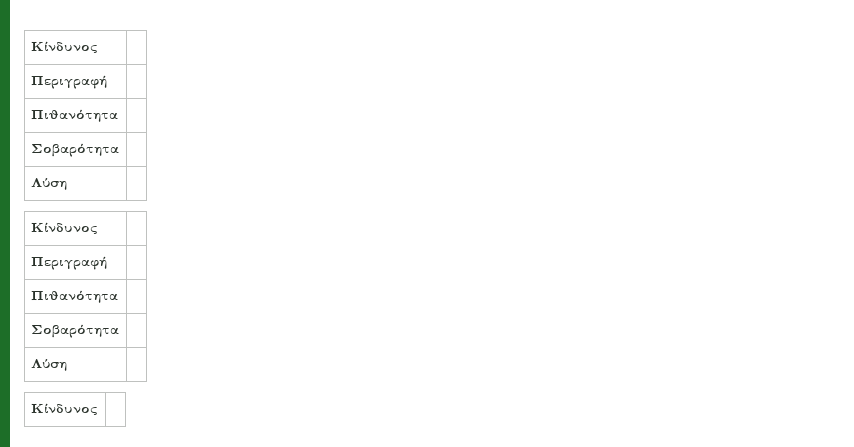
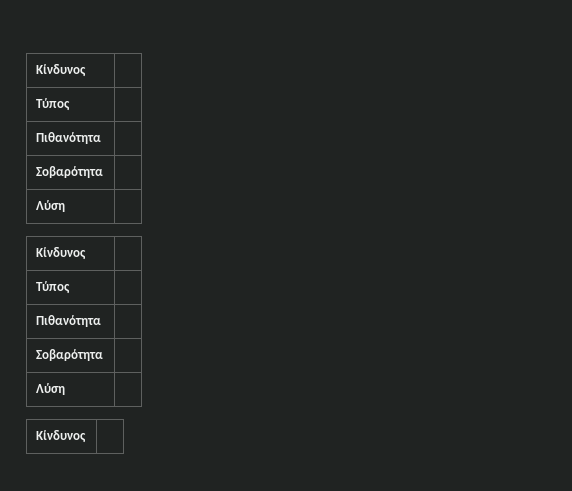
[30,41,98,53] [30,75,107,89] Κίνδυνος | // Περιγραφή -> [36,64,87,77] [36,98,71,111] Κίνδυνος | // Τύπος
[30,256,107,270] Περιγραφή -> [36,281,71,294] Τύπος

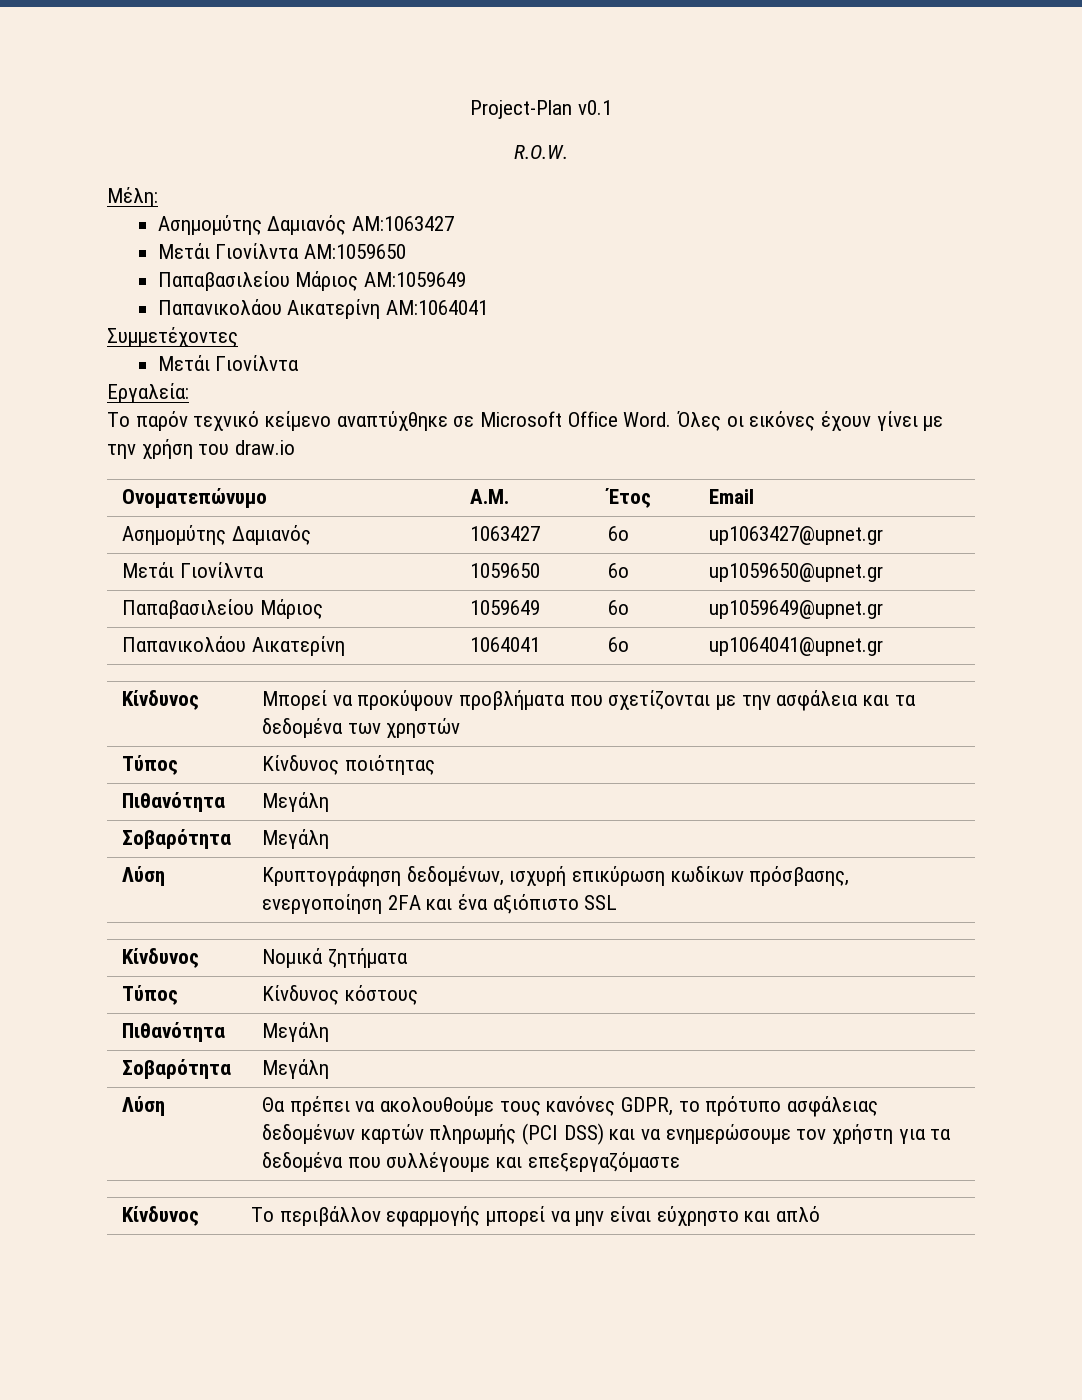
[36,64,87,77] [36,98,71,111] [36,132,102,144] [36,166,104,178] [36,200,66,212] [36,247,87,260] [36,281,71,294] [36,315,102,327] [36,349,104,361] [36,383,66,395] [36,430,87,443] Κίνδυνος | // Τύπος | // Πιθανότητα | // Σοβαρότητα | // Λύση | // Κίνδυνος | // Τύπος | // Πιθανότητα | // Σοβαρότητα | // Λύση | // Κίνδυνος | -> [470,100,612,119] [514,145,568,159] [107,187,158,207] [157,215,454,235] [157,243,406,259] [157,271,466,291] [157,299,488,319] [107,327,238,347] [157,355,300,371] [107,383,189,403] [107,411,944,431] [107,439,296,459] [122,488,268,508] [470,489,510,504] [605,488,652,508] [709,489,755,504] [122,525,311,545] [470,526,541,541] [608,526,630,541] [709,526,884,545] [122,562,264,578] [470,563,541,578] [608,563,630,578] [709,563,884,582] [122,599,323,619] [470,600,541,615] [608,600,630,615] [709,600,884,619] [122,636,345,656] [470,637,541,652] [608,637,630,652] [709,637,884,656] [122,690,200,710] [262,690,916,711] [262,718,461,738] [122,755,179,775] [262,755,435,775] [122,792,226,812] [262,792,330,812] [122,829,232,849] [262,829,330,849] [122,866,166,886] [262,866,850,887] [262,894,618,914] [122,948,200,968] [262,948,408,968] [122,985,179,1005] [262,985,418,1005] [122,1022,226,1042] [262,1022,330,1042] [122,1059,232,1079] [262,1059,330,1079] [122,1096,166,1116] [262,1096,879,1117] [262,1123,952,1145] [262,1152,680,1172] [122,1206,200,1226] [251,1206,821,1227] Project-Plan v0.1 // R.O.W. // Μέλη: // Ασημομύτης Δαμιανός ΑΜ:1063427 // Μετάι Γιονίλντα ΑΜ:1059650 // Παπαβασιλείου Μάριος ΑΜ:1059649 // Παπανικολάου Αικατερίνη ΑΜ:1064041 // Συμμετέχοντες // Μετάι Γιονίλντα // Εργαλεία: // Το παρόν τεχνικό κείμενο αναπτύχθηκε σε Microsoft Office Word. Όλες οι εικόνες έχουν γίνει με την χρήση του draw.io // Ονοματεπώνυμο | Α.Μ. | Έτος | Email // Ασημομύτης Δαμιανός | 1063427 | 6ο | up1063427@upnet.gr // Μετάι Γιονίλντα | 1059650 | 6ο | up1059650@upnet.gr // Παπαβασιλείου Μάριος | 1059649 | 6ο | up1059649@upnet.gr // Παπανικολάου Αικατερίνη | 1064041 | 6ο | up1064041@upnet.gr // Κίνδυνος | Μπορεί να προκύψουν προβλήματα που σχετίζονται με την ασφάλεια και τα δεδομένα των χρηστών // Τύπος | Κίνδυνος ποιότητας // Πιθανότητα | Μεγάλη // Σοβαρότητα | Μεγάλη // Λύση | Κρυπτογράφηση δεδομένων, ισχυρή επικύρωση κωδίκων πρόσβασης, ενεργοποίηση 2FA και ένα αξιόπιστο SSL // Κίνδυνος | Νομικά ζητήματα // Τύπος | Κίνδυνος κόστους // Πιθανότητα | Μεγάλη // Σοβαρότητα | Μεγάλη // Λύση | Θα πρέπει να ακολουθούμε τους κανόνες GDPR, το πρότυπο ασφάλειας δεδομένων καρτών πληρωμής (PCI DSS) και να ενημερώσουμε τον χρήστη για τα δεδομένα που συλλέγουμε και επεξεργαζόμαστε // Κίνδυνος | Το περιβάλλον εφαρμογής μπορεί να μην είναι εύχρηστο και απλό

